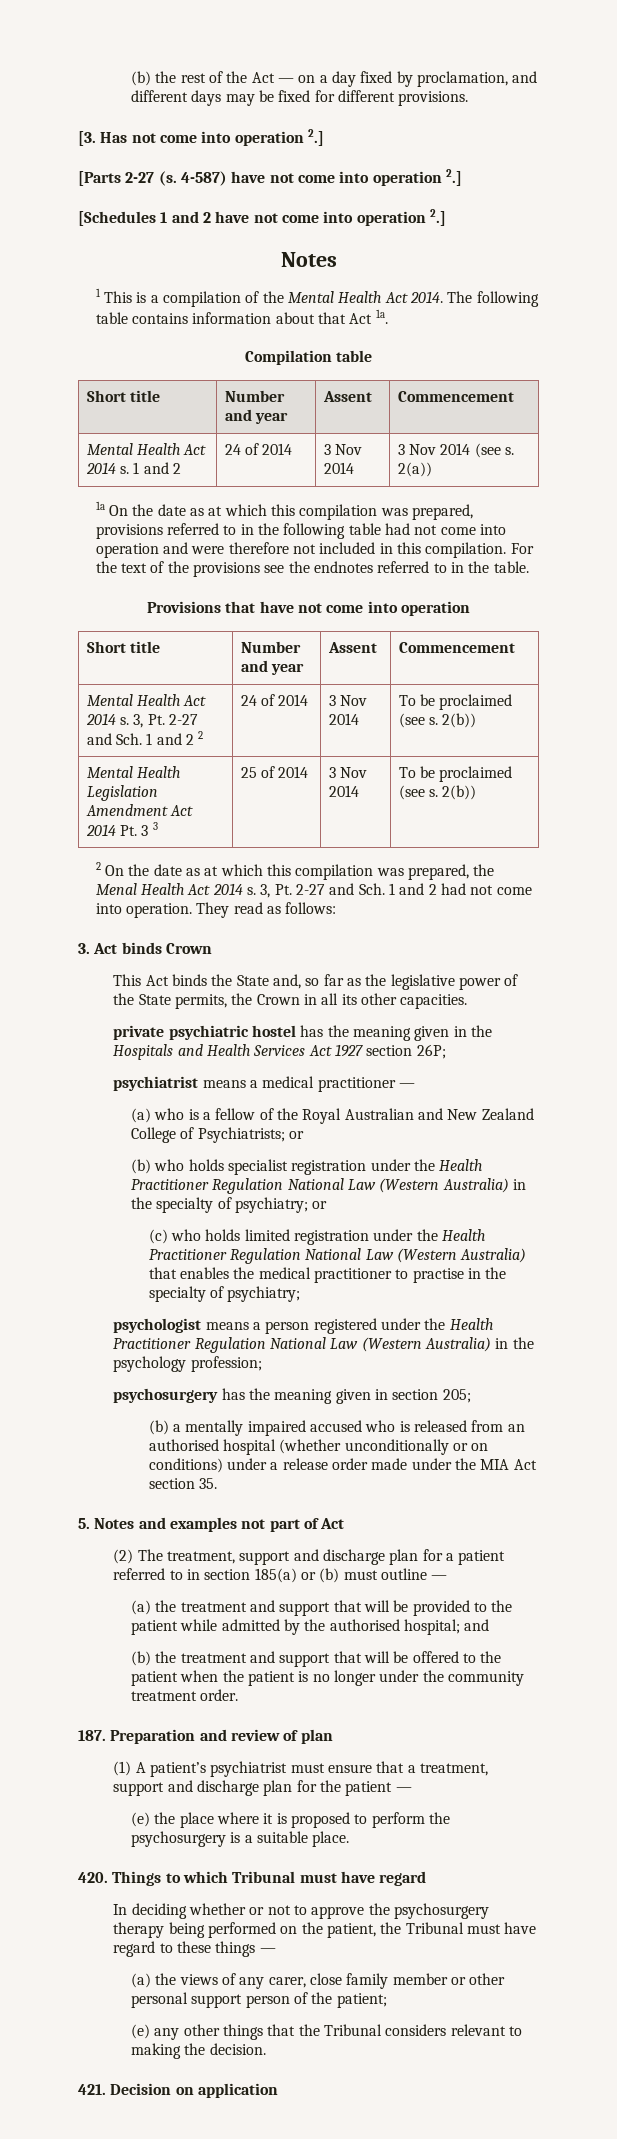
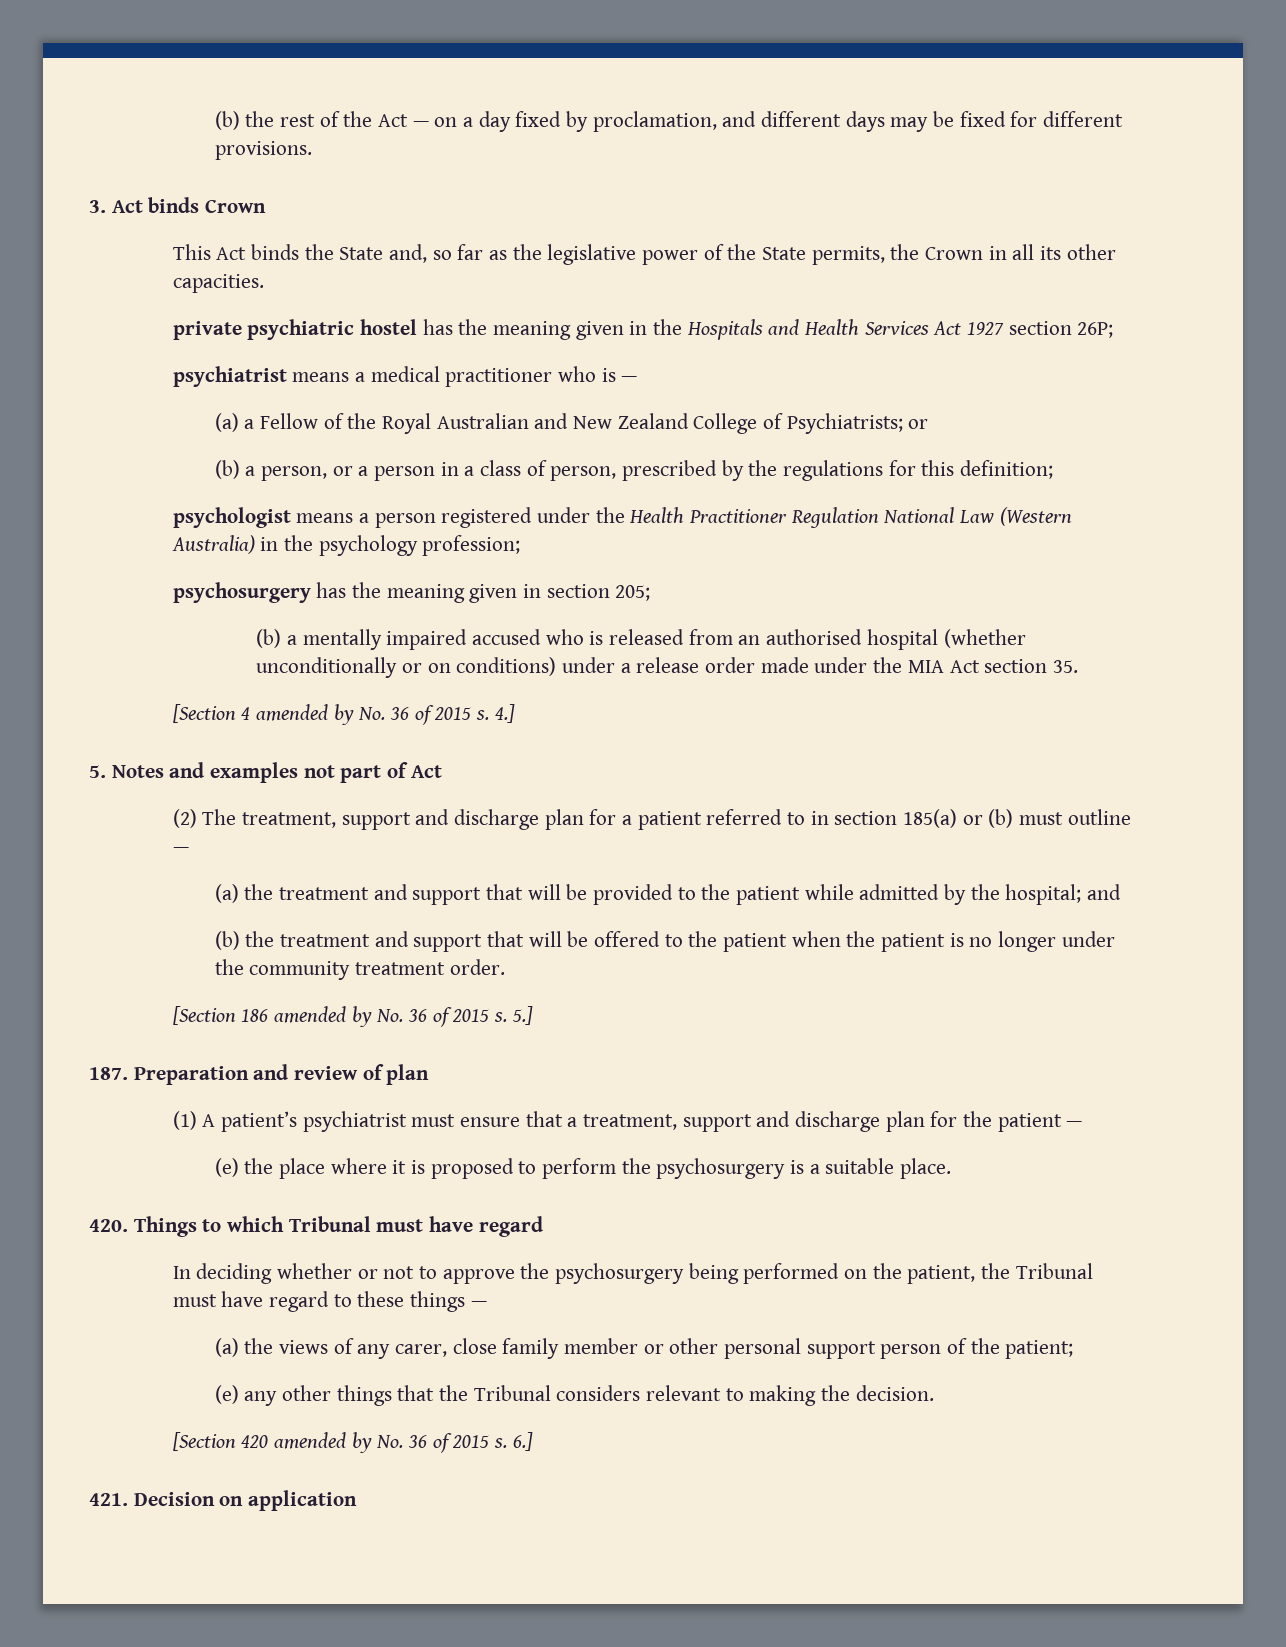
[78,129,324,146] [78,169,462,186] [78,209,446,226] [280,252,337,267] [95,288,539,307] [95,309,388,324] [244,350,373,365] [86,390,160,402] [224,390,285,402] [224,409,288,424] [322,391,372,402] [397,391,514,402] [86,443,207,455] [85,462,181,474] [224,443,293,455] [323,444,362,455] [323,462,354,474] [397,443,514,458] [397,462,432,477] [95,501,473,520] [95,523,506,539] [95,542,534,558] [95,561,529,577] [147,601,470,616] [86,641,160,653] [240,641,301,653] [240,660,304,675] [327,642,377,653] [398,642,515,653] [86,694,207,706] [85,713,198,728] [86,731,204,745] [240,694,309,706] [328,695,367,706] [328,713,359,725] [398,694,513,710] [398,713,477,728] [86,766,180,778] [86,785,158,801] [85,804,193,816] [85,822,158,836] [240,766,309,778] [328,767,367,778] [328,785,359,797] [398,766,513,782] [398,785,477,800] [95,862,495,880] [95,883,532,898] [95,902,337,918] // [3. Has not come into operation 2.] // [Parts 2-27 (s. 4-587) have not come into operation 2.] // [Schedules 1 and 2 have not come into operation 2.] // Notes // 1 This is a compilation of the Mental Health Act 2014. The following table contains information about that Act 1a. // Compilation table // Short title | Number and year | Assent | Commencement // Mental Health Act 2014 s. 1 and 2 | 24 of 2014 | 3 Nov 2014 | 3 Nov 2014 (see s. 2(a)) // 1a On the date as at which this compilation was prepared, provisions referred to in the following table had not come into operation and were therefore not included in this compilation. For the text of the provisions see the endnotes referred to in the table. // Provisions that have not come into operation // Short title | Number and year | Assent | Commencement // Mental Health Act 2014 s. 3, Pt. 2-27 and Sch. 1 and 2 2 | 24 of 2014 | 3 Nov 2014 | To be proclaimed (see s. 2(b)) // Mental Health Legislation Amendment Act 2014 Pt. 3 3 | 25 of 2014 | 3 Nov 2014 | To be proclaimed (see s. 2(b)) // 2 On the date as at which this compilation was prepared, the Menal Health Act 2014 s. 3, Pt. 2-27 and Sch. 1 and 2 had not come into operation. They read as follows: -> (312, 150) none
[398,1083,415,1088] [131,1108,256,1123] — // (a) who is a fellow -> [558,366,638,382] [214,413,318,432] who is — // (a) a Fellow
[154,1159,483,1175] [131,1178,527,1194] [131,1197,328,1213] [148,1229,486,1245] [148,1248,527,1264] [148,1267,507,1283] [148,1286,301,1302] who holds specialist registration under the Health Practitioner Regulation National Law (Western Australia) in the specialty of psychiatry; or // (c) who holds limited registration under the Health Practitioner Regulation National Law (Western Australia) that enables the medical practitioner to practise in the specialty of psychiatry; -> [245,460,1053,481] a person, or a person in a class of person, prescribed by the regulations for this definition;
(218, 1483) none -> [172,704,515,725] // [Section 4 amended by No. 36 of 2015 s. 4.]
[329,1619,400,1631] authorised -> (1000, 892) none
(239, 1695) none -> [172,1006,533,1027] // [Section 186 amended by No. 36 of 2015 s. 5.]
[113,1922,165,1938] therapy -> (685, 1273) none
(266, 2049) none -> [172,1432,533,1453] // [Section 420 amended by No. 36 of 2015 s. 6.]

